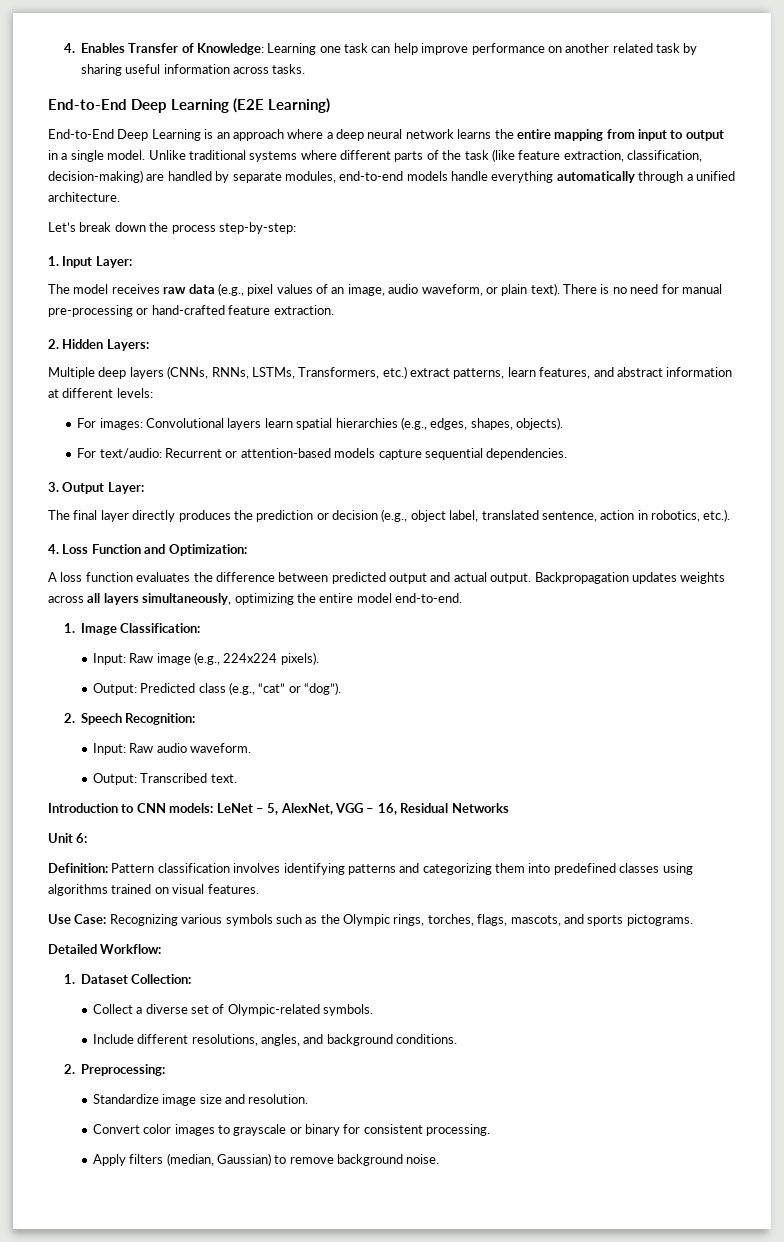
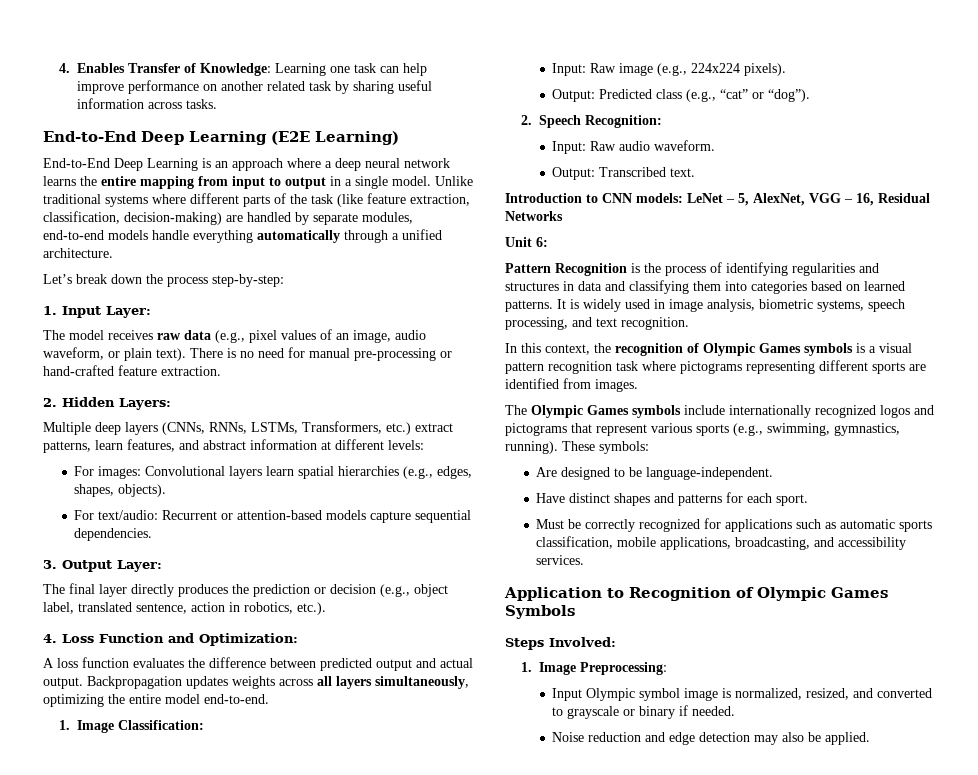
[48,863,693,875] [48,884,259,896] [48,914,693,926] [48,944,162,954] [63,974,192,984] [92,1004,374,1016] [92,1034,458,1046] [63,1064,165,1076] [92,1094,309,1106] [92,1124,491,1136] [92,1153,440,1166] Definition: Pattern classification involves identifying patterns and categorizing them into predefined classes using algorithms trained on visual features. // Use Case: Recognizing various symbols such as the Olympic rings, torches, flags, mascots, and sports pictograms. // Detailed Workflow: // 1. Dataset Collection: // Collect a diverse set of Olympic-related symbols. // Include different resolutions, angles, and background conditions. // 2. Preprocessing: // Standardize image size and resolution. // Convert color images to grayscale or binary for consistent processing. // Apply filters (median, Gaussian) to remove background noise. -> [505,262,879,276] [505,280,905,294] [505,299,905,312] [505,317,689,330] [505,343,912,356] [505,360,926,374] [505,378,638,392] [505,405,934,418] [505,423,900,436] [505,441,649,454] [536,467,774,480] [536,492,809,506] [536,518,933,532] [536,536,907,550] [536,555,585,565] [504,587,888,601] [505,605,575,619] [505,637,616,650] [520,662,667,675] [552,688,933,701] [552,705,736,719] [552,732,871,745] Pattern Recognition is the process of identifying regularities and structures in data and classifying them into categories based on learned patterns. It is widely used in image analysis, biometric systems, speech processing, and text recognition. // In this context, the recognition of Olympic Games symbols is a visual pattern recognition task where pictograms representing different sports are identified from images. // The Olympic Games symbols include internationally recognized logos and pictograms that represent various sports (e.g., swimming, gymnastics, running). These symbols: // Are designed to be language-independent. // Have distinct shapes and patterns for each sport. // Must be correctly recognized for applications such as automatic sports classification, mobile applications, broadcasting, and accessibility services. // Application to Recognition of Olympic Games Symbols // Steps Involved: // 1. Image Preprocessing: // Input Olympic symbol image is normalized, resized, and converted to grayscale or binary if needed. // Noise reduction and edge detection may also be applied.

